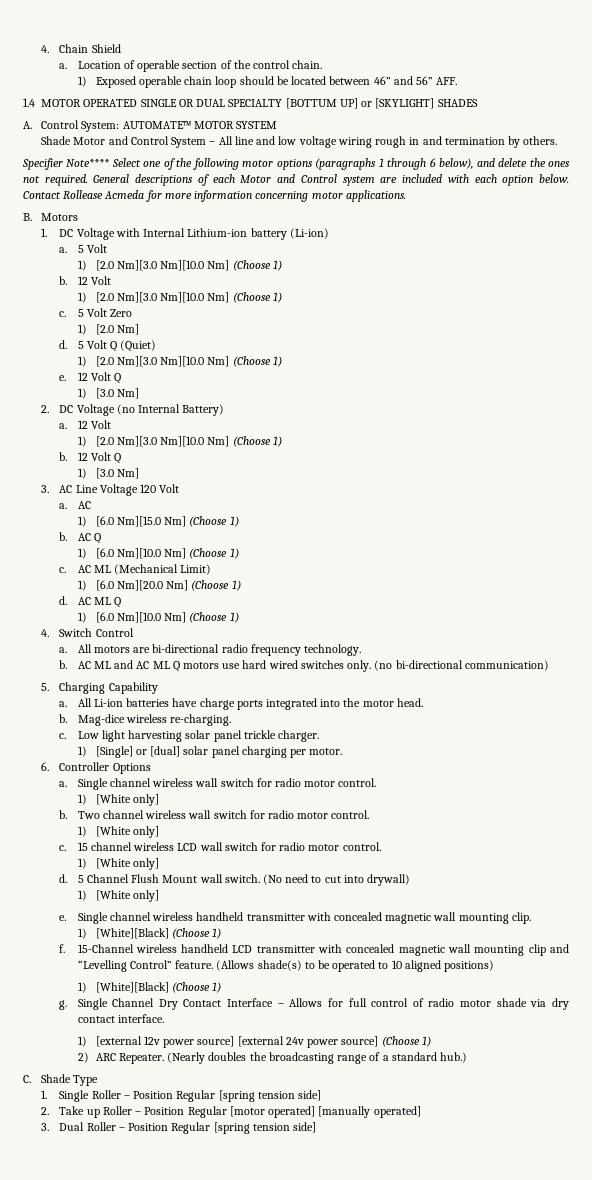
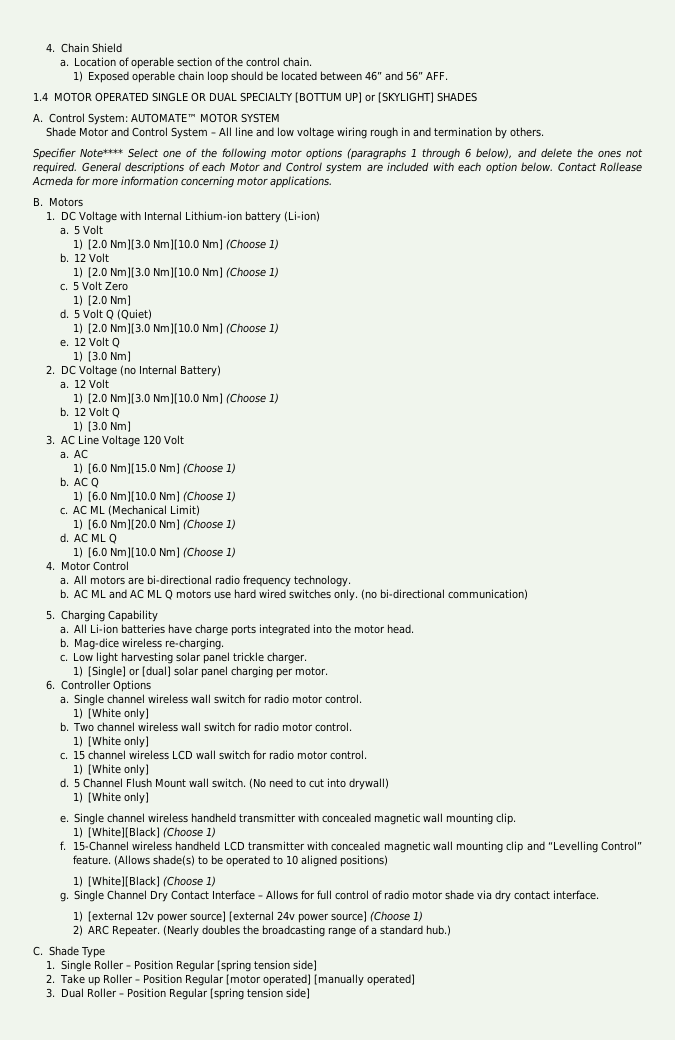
[59,628,93,637] Switch -> [60,561,91,571] Motor

